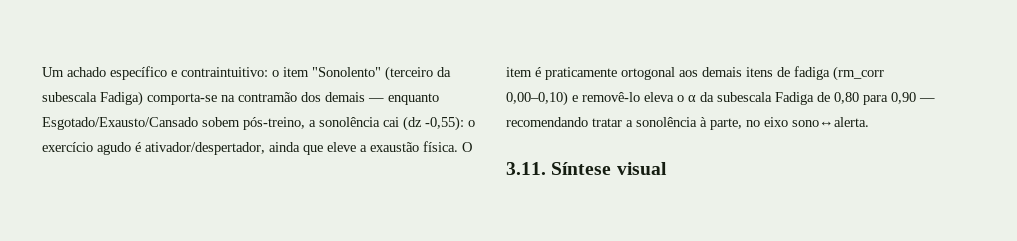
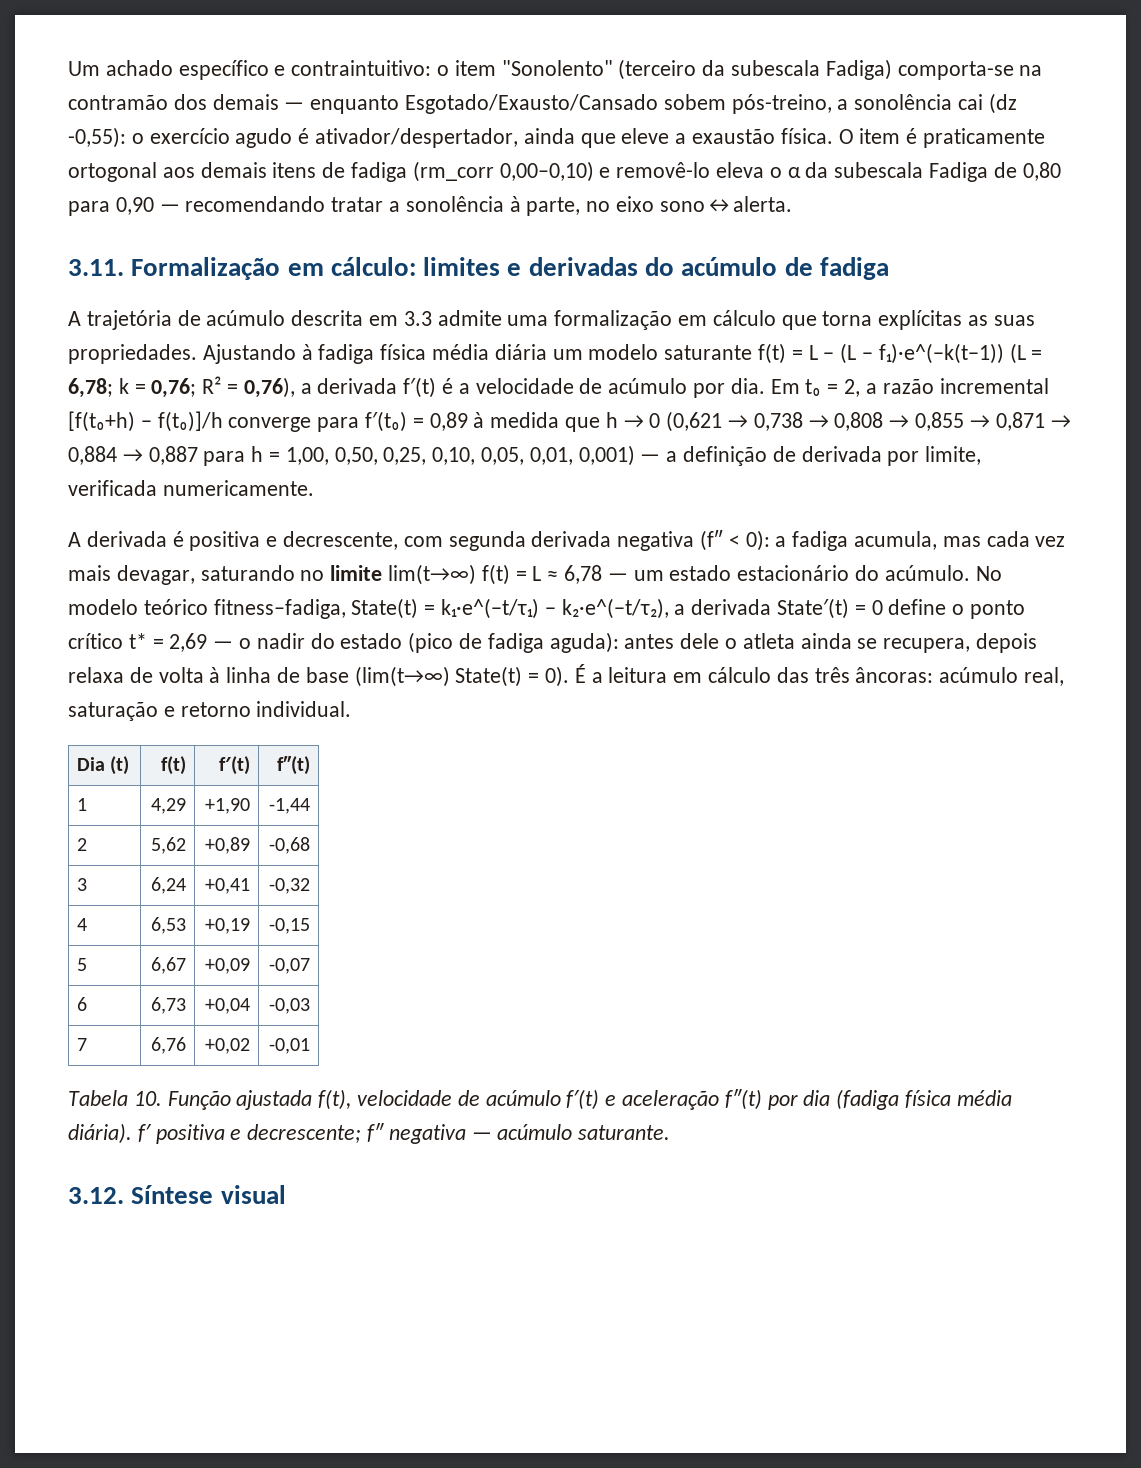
(546, 168) none -> [131,257,889,280] [68,310,1035,330] [68,343,1043,364] [68,376,1049,398] [68,411,1071,432] [68,445,982,466] [68,480,314,496] [68,530,1066,551] [68,564,1002,585] [68,598,1026,619] [68,632,1038,653] [68,664,1065,687] [68,701,352,721] [76,756,130,775] [161,756,187,775] [219,756,251,775] [277,756,311,775] [76,798,87,811] [151,798,187,814] [205,798,251,814] [269,798,311,814] [76,838,87,851] [151,837,187,854] [205,837,251,854] [269,837,311,854] [76,878,87,891] [151,877,187,894] [205,878,251,894] [269,878,311,894] [76,918,87,931] [151,917,187,934] [205,918,251,934] [269,918,311,934] [76,958,87,971] [151,957,187,974] [205,958,251,974] [269,958,311,974] [76,997,87,1011] [151,997,187,1014] [205,998,251,1014] [269,998,311,1014] [76,1038,87,1051] [151,1037,187,1054] [205,1038,251,1054] [269,1038,311,1054] [68,1089,1012,1110] [68,1123,671,1144] [68,1187,124,1204] Formalização em cálculo: limites e derivadas do acúmulo de fadiga // A trajetória de acúmulo descrita em 3.3 admite uma formalização em cálculo que torna explícitas as suas propriedades. Ajustando à fadiga física média diária um modelo saturante f(t) = L − (L − f₁)·e^(−k(t−1)) (L = 6,78; k = 0,76; R² = 0,76), a derivada f′(t) é a velocidade de acúmulo por dia. Em t₀ = 2, a razão incremental [f(t₀+h) − f(t₀)]/h converge para f′(t₀) = 0,89 à medida que h → 0 (0,621 → 0,738 → 0,808 → 0,855 → 0,871 → 0,884 → 0,887 para h = 1,00, 0,50, 0,25, 0,10, 0,05, 0,01, 0,001) — a definição de derivada por limite, verificada numericamente. // A derivada é positiva e decrescente, com segunda derivada negativa (f″ < 0): a fadiga acumula, mas cada vez mais devagar, saturando no limite lim(t→∞) f(t) = L ≈ 6,78 — um estado estacionário do acúmulo. No modelo teórico fitness–fadiga, State(t) = k₁·e^(−t/τ₁) − k₂·e^(−t/τ₂), a derivada State′(t) = 0 define o ponto crítico t* = 2,69 — o nadir do estado (pico de fadiga aguda): antes dele o atleta ainda se recupera, depois relaxa de volta à linha de base (lim(t→∞) State(t) = 0). É a leitura em cálculo das três âncoras: acúmulo real, saturação e retorno individual. // Dia (t) | f(t) | f′(t) | f″(t) // 1 | 4,29 | +1,90 | -1,44 // 2 | 5,62 | +0,89 | -0,68 // 3 | 6,24 | +0,41 | -0,32 // 4 | 6,53 | +0,19 | -0,15 // 5 | 6,67 | +0,09 | -0,07 // 6 | 6,73 | +0,04 | -0,03 // 7 | 6,76 | +0,02 | -0,01 // Tabela 10. Função ajustada f(t), velocidade de acúmulo f′(t) e aceleração f″(t) por dia (fadiga física média diária). f′ positiva e decrescente; f″ negativa — acúmulo saturante. // 3.12.

